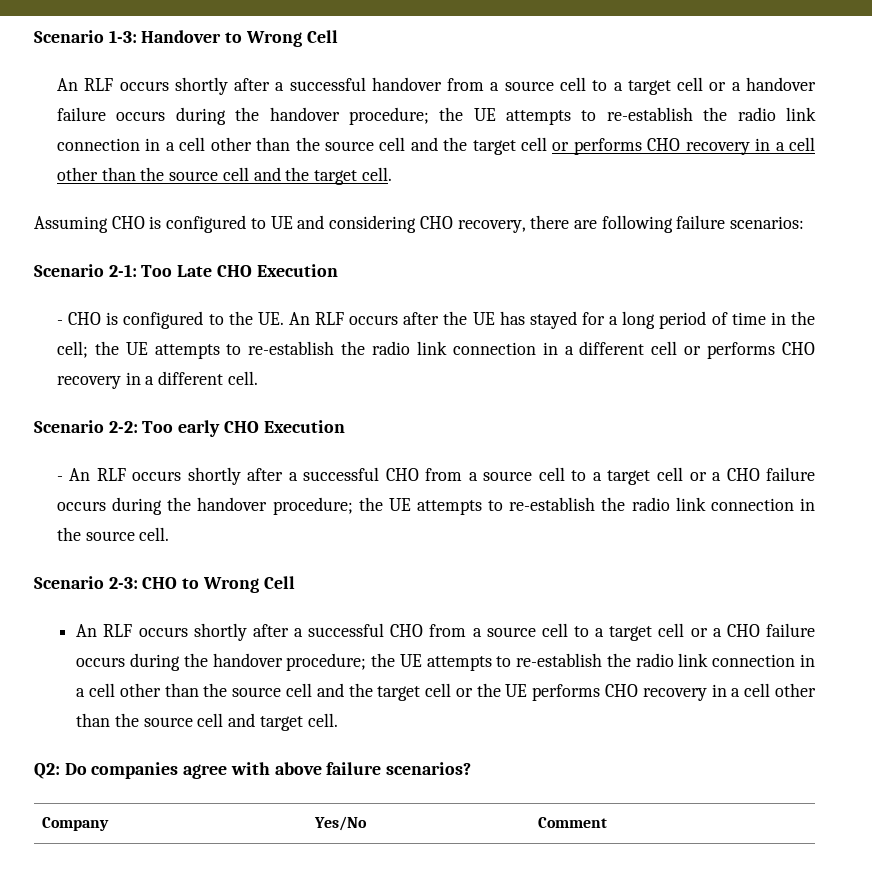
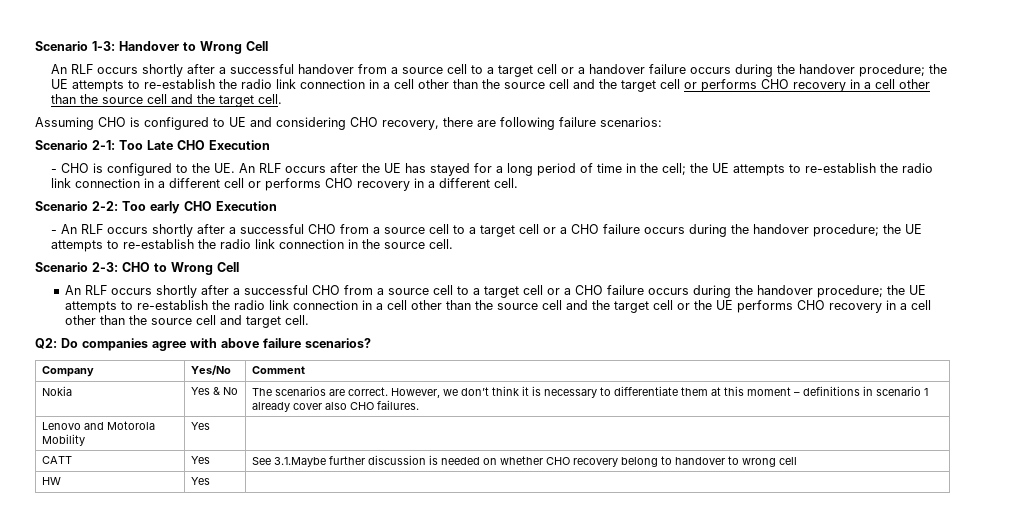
(607, 822) none -> [41,386,72,396] [190,387,238,395] [251,386,928,398] [251,400,419,412] [41,421,155,430] [41,434,85,446] [190,422,210,430] [41,456,72,464] [190,456,210,464] [251,455,797,467] [41,477,61,485] [190,477,210,485] // Nokia | Yes & No | The scenarios are correct. However, we don’t think it is necessary to differentiate them at this moment – definitions in scenario 1 already cover also CHO failures. // Lenovo and Motorola Mobility | Yes | // CATT | Yes | See 3.1.Maybe further discussion is needed on whether CHO recovery belong to handover to wrong cell // HW | Yes |

